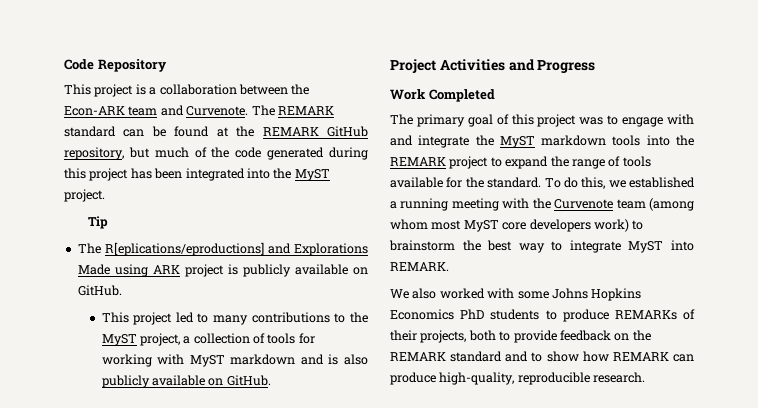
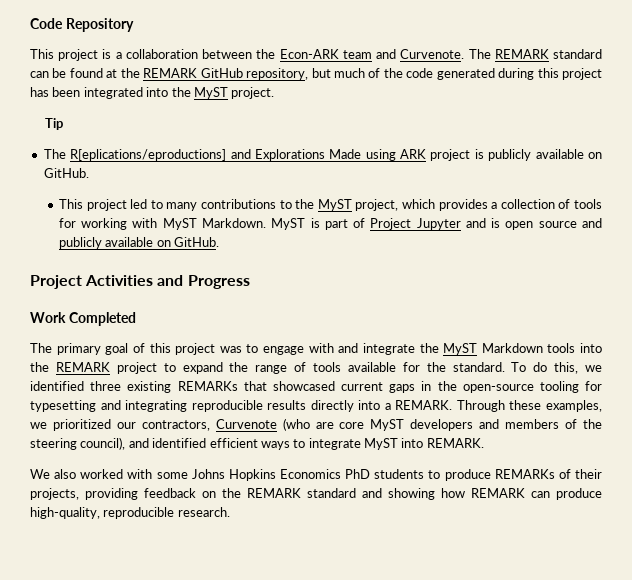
(180, 339) none -> [401,199,488,211] which provides
[230,354,368,365] markdown and is also -> [202,218,602,230] Markdown. MyST is part of Project Jupyter and is open source and
[541,135,607,146] markdown -> [481,343,543,353] Markdown
[629,177,695,188] [390,198,694,211] [390,219,644,232] [389,240,545,253] established a running meeting with the Curvenote team (among whom most MyST core developers work) to brainstorm the best way -> [30,381,602,393] [30,400,602,412] [30,418,602,431] [30,437,290,450] identified three existing REMARKs that showcased current gaps in the open-source tooling for typesetting and integrating reproducible results directly into a REMARK. Through these examples, we prioritized our contractors, Curvenote (who are core MyST developers and members of the steering council), and identified efficient ways
[468,330,557,343] both to provide -> [85,488,138,500] providing
[531,351,579,362] to show -> [388,488,435,500] showing

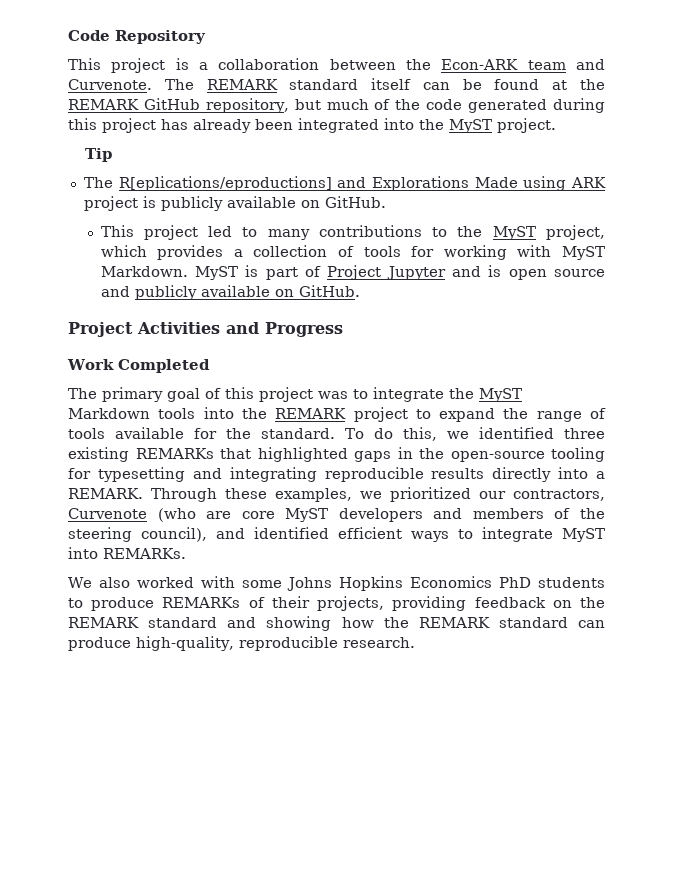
(602, 54) none -> [371,78,412,90] itself
(49, 92) none -> [193,119,251,133] already
[263,343,359,355] engage with and -> (368, 394) none
[272,381,383,391] showcased current -> [257,447,348,462] highlighted
[426,438,484,448] REMARK. -> [103,548,186,559] REMARKs.
[471,488,525,498] REMARK -> [383,617,568,628] the REMARK standard

